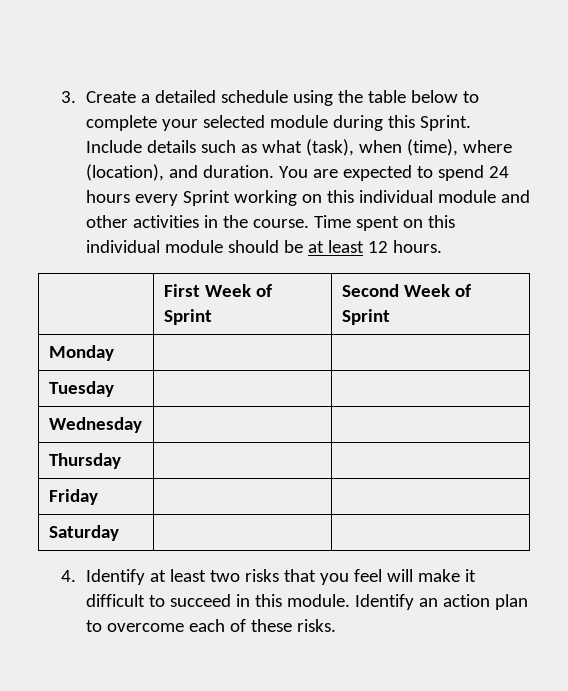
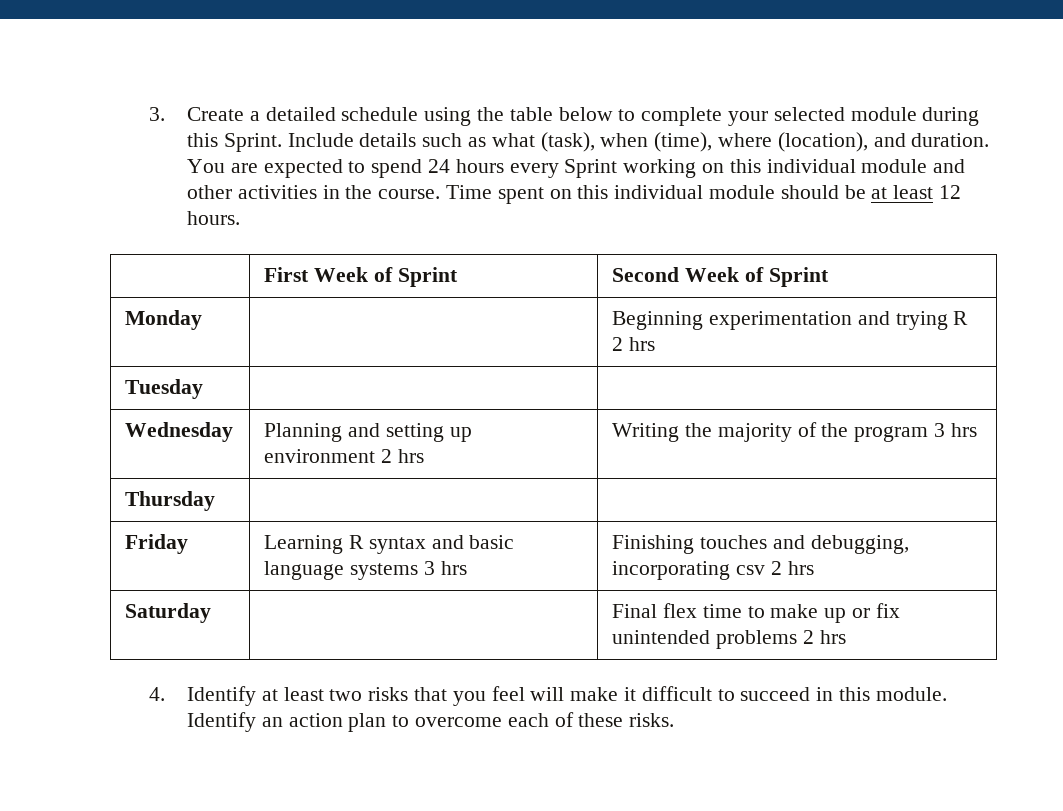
[48,381,114,397] [48,417,142,433] [48,453,121,469] [48,489,98,505] [48,525,119,541] // Tuesday | | // Wednesday | | // Thursday | | // Friday | | // Saturday | | -> [612,311,969,330] [612,337,655,351] [125,379,204,399] [125,422,234,442] [264,423,472,442] [264,449,424,463] [612,422,977,442] [125,491,216,511] [125,534,189,554] [264,535,515,554] [264,561,467,580] [612,535,909,554] [612,561,814,580] [125,603,212,623] [612,603,900,623] [612,630,846,649] Beginning experimentation and trying R 2 hrs // Tuesday | | // Wednesday | Planning and setting up environment 2 hrs | Writing the majority of the program 3 hrs // Thursday | | // Friday | Learning R syntax and basic language systems 3 hrs | Finishing touches and debugging, incorporating csv 2 hrs // Saturday | | Final flex time to make up or fix unintended problems 2 hrs

